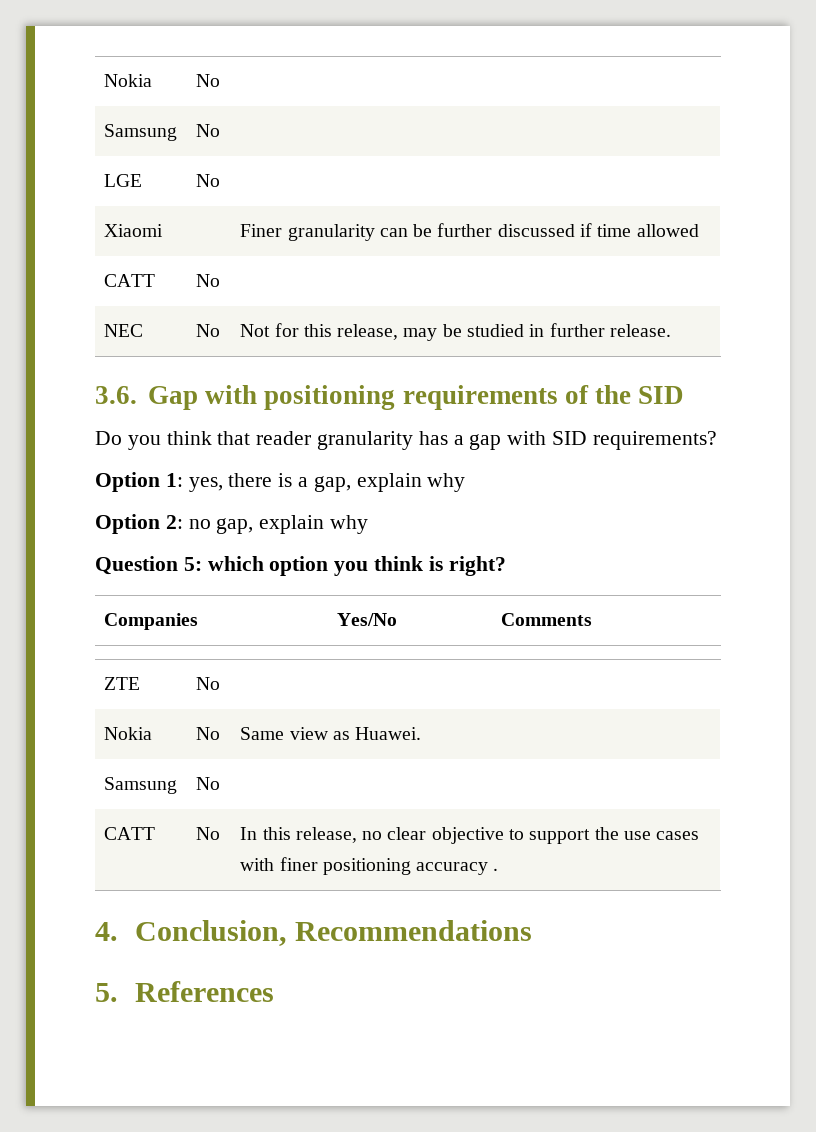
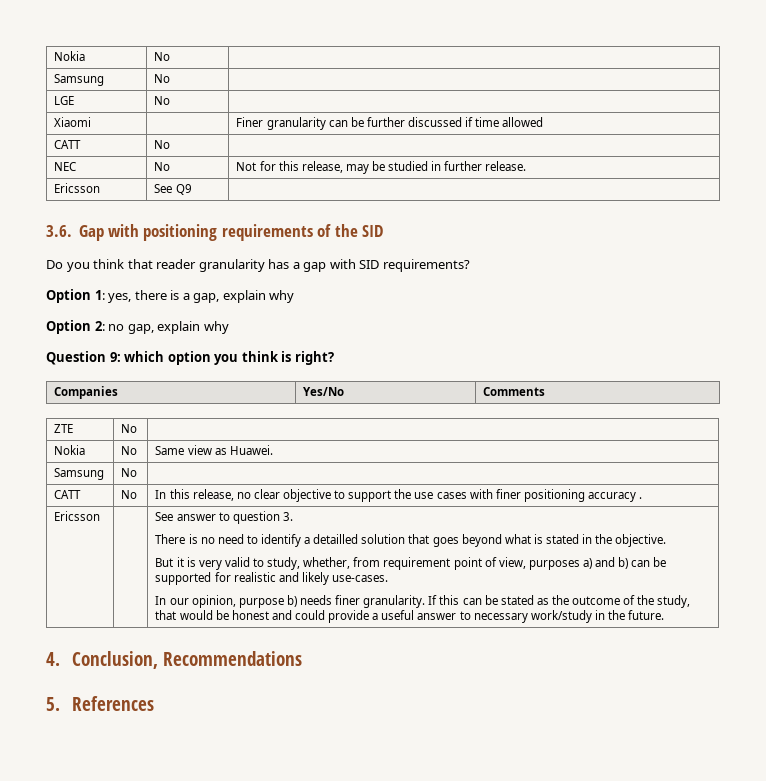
(671, 330) none -> [54,183,101,193] [154,184,192,195] // Ericsson | See Q9 |
[183,557,202,571] 5: -> [109,352,121,362] 9:
(499, 869) none -> [54,511,101,521] [155,511,293,524] [155,534,667,547] [155,557,667,570] [155,572,388,585] [155,595,691,608] [155,610,665,623] // Ericsson | | See answer to question 3. // There is no need to identify a detailled solution that goes beyond what is stated in the objective. // But it is very valid to study, whether, from requirement point of view, purposes a) and b) can be supported for realistic and likely use-cases. // In our opinion, purpose b) needs finer granularity. If this can be stated as the outcome of the study, that would be honest and could provide a useful answer to necessary work/study in the future.

